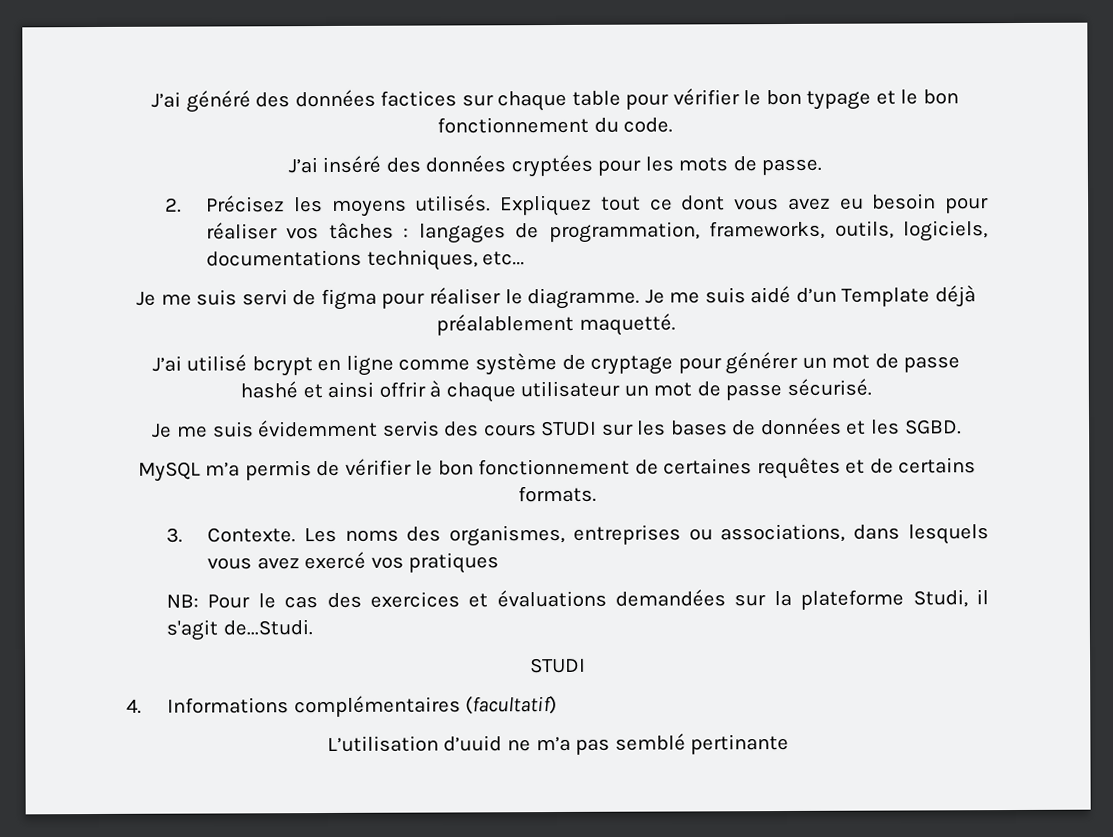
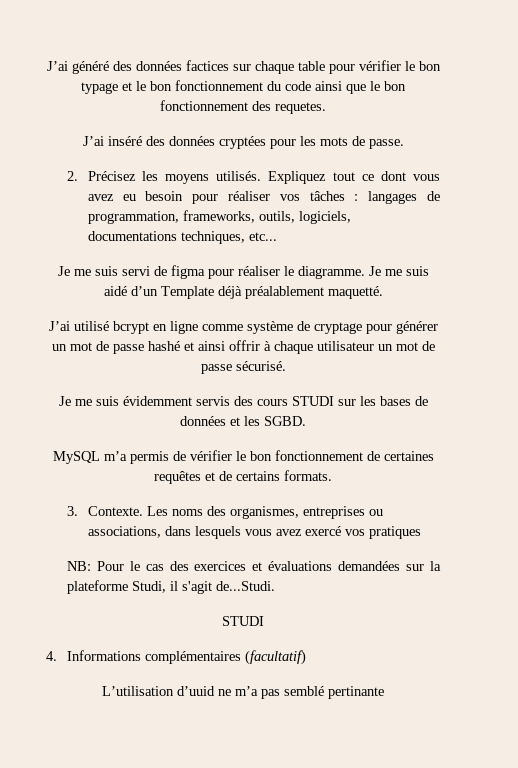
[623,117,674,133] code. -> [285,81,406,94] [160,100,326,114] code ainsi que le bon fonctionnement des requetes.

